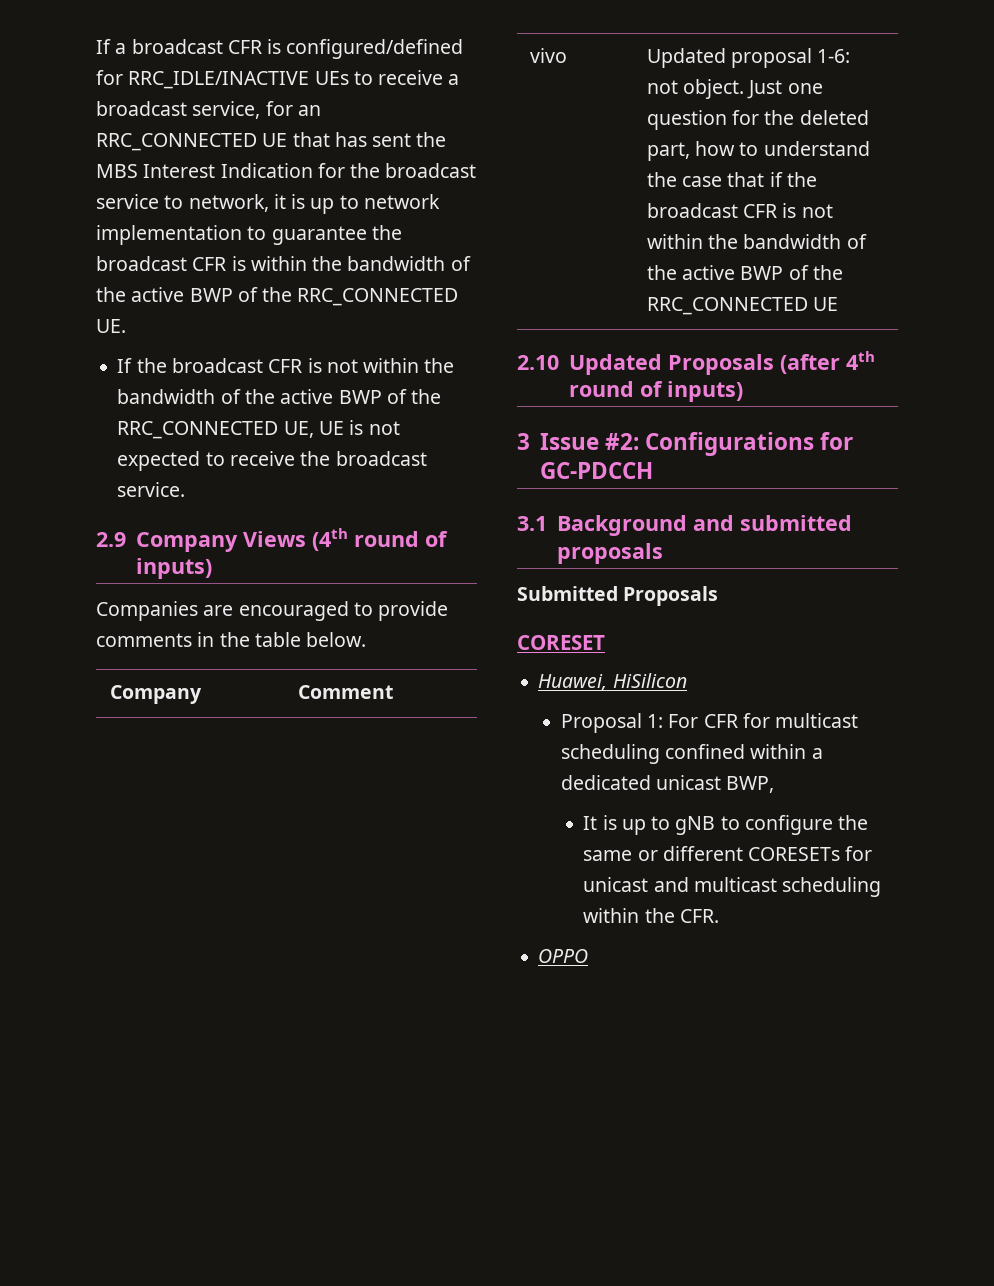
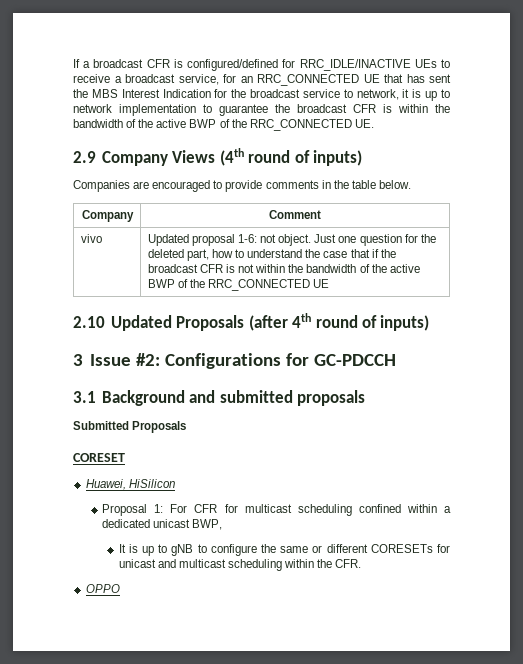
[117,358,455,373] [117,389,442,404] [117,420,400,439] [117,451,427,471] [117,482,186,497] // If the broadcast CFR is not within the bandwidth of the active BWP of the RRC_CONNECTED UE, UE is not expected to receive the broadcast service. -> (374, 123) none

